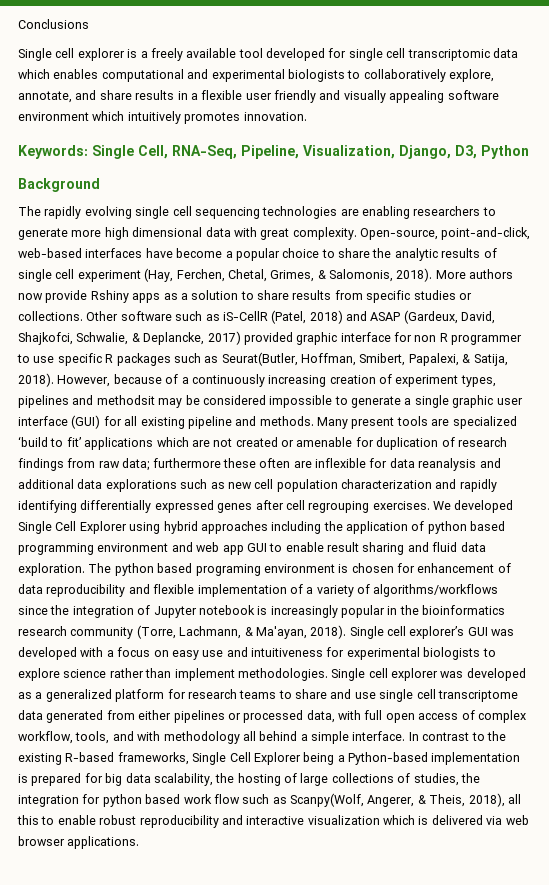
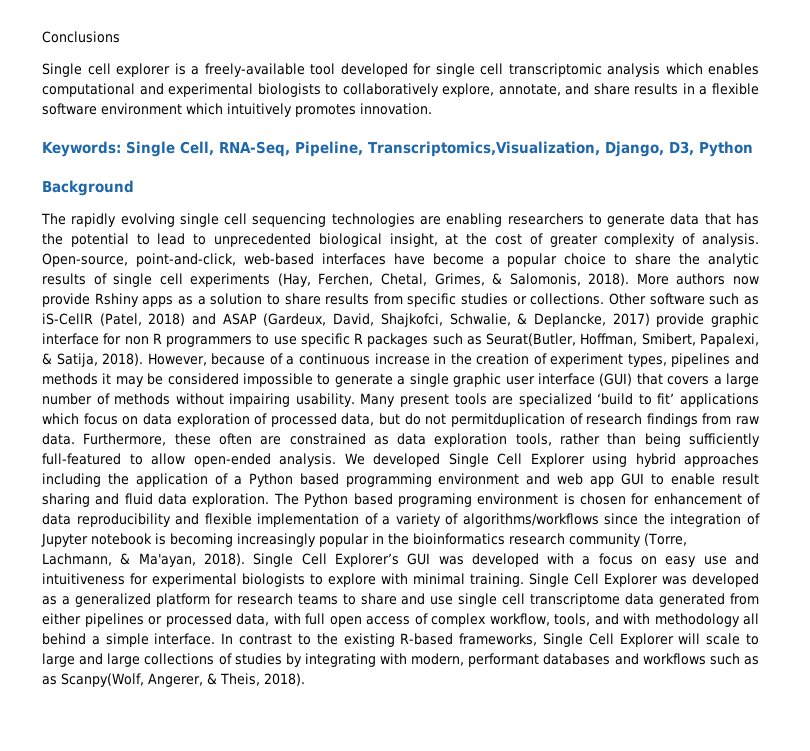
[150,48,237,61] freely available -> [204,63,305,77] freely-available
[492,48,518,58] data -> [607,63,660,77] analysis
[245,90,445,103] user friendly and visually appealing -> (760, 89) none
[303,145,395,159] Visualization, -> [368,141,600,157] Transcriptomics,Visualization,
[71,227,357,240] more high dimensional data with great complexity. -> [670,213,760,225] [42,233,759,247] data that has the potential to lead to unprecedented biological insight, at the cost of greater complexity of analysis.
[77,270,141,282] experiment -> [190,273,271,287] experiments
[243,332,293,345] provided -> [656,313,705,327] provide
[451,335,523,345] programmer -> [166,336,253,347] programmers
[191,374,327,387] continuously increasing -> [298,353,472,365] continuous increase in the
[96,395,155,405] methodsit -> [42,373,112,385] methods it
[103,416,314,429] for all existing pipeline and methods. -> [636,373,759,387] [42,393,355,407] that covers a large number of methods without impairing usability.
[191,437,439,450] are not created or amenable for duplication -> [83,413,565,427] focus on data exploration of processed data, but do not permitduplication
[122,458,221,471] data; furthermore -> [42,433,167,446] data. Furthermore,
[315,458,501,471] [18,479,497,492] [18,500,430,513] inflexible for data reanalysis and additional data explorations such as new cell population characterization and rapidly identifying differentially expressed genes after cell regrouping exercises. -> [289,433,760,447] [42,453,336,467] constrained as data exploration tools, rather than being sufficiently full-featured to allow open-ended analysis.
[427,521,467,534] python -> [233,473,293,487] a Python
[114,563,154,576] python -> [304,493,349,507] Python
(268, 610) none -> [170,533,233,547] becoming
[387,626,465,639] cell explorer’s -> [301,553,399,567] Cell Explorer’s
[63,668,438,681] science rather than implement methodologies. Single cell explorer -> [381,573,658,587] with minimal training. Single Cell Explorer
[303,752,521,765] [18,773,480,786] [18,794,287,807] being a Python-based implementation is prepared for big data scalability, the hosting of large collections of studies, the integration for python based work flow such as -> [678,633,759,645] [42,653,759,667] [42,676,57,685] will scale to large and large collections of studies by integrating with modern, performant databases and workflows such as as
[468,793,521,807] [17,815,529,828] [18,836,140,849] 2018), all this to enable robust reproducibility and interactive visualization which is delivered via web browser applications. -> [264,673,305,686] 2018).

